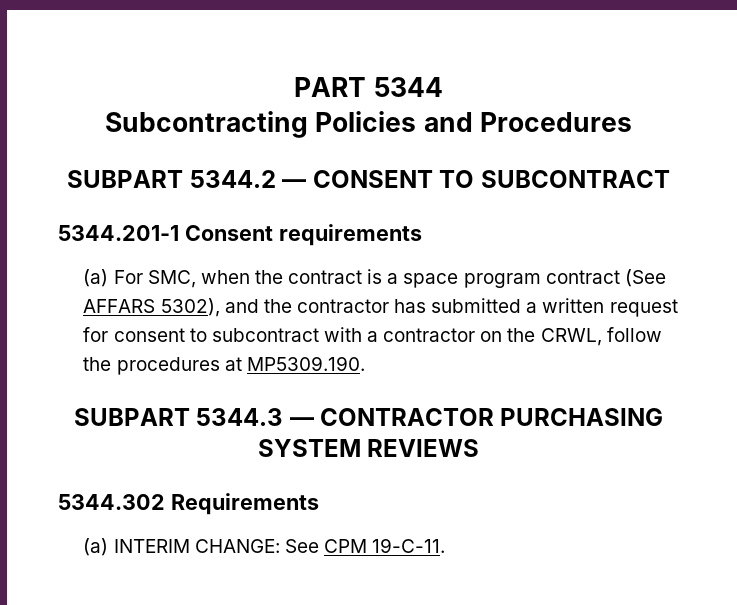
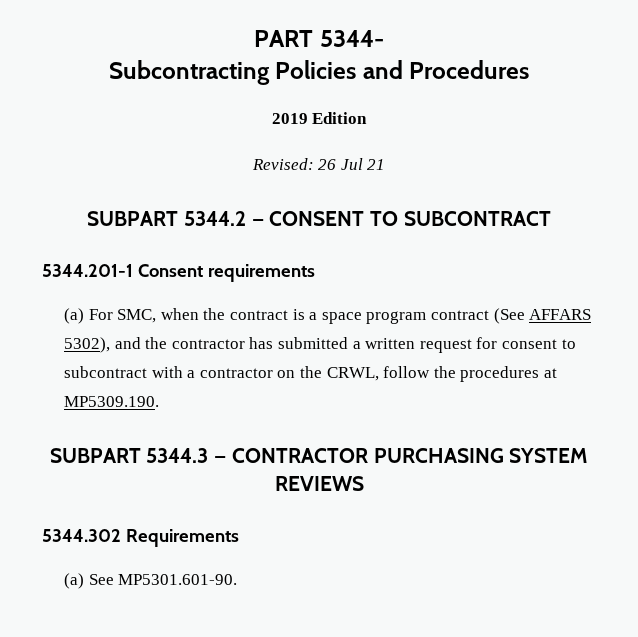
[373,77,443,97] 5344 -> [319,30,384,47] 5344-
(632, 122) none -> [271,112,368,124] [251,158,386,170] // 2019 Edition // Revised: 26 Jul 21
[113,538,446,553] INTERIM CHANGE: See CPM 19-C-11. -> [88,574,238,585] See MP5301.601-90.

